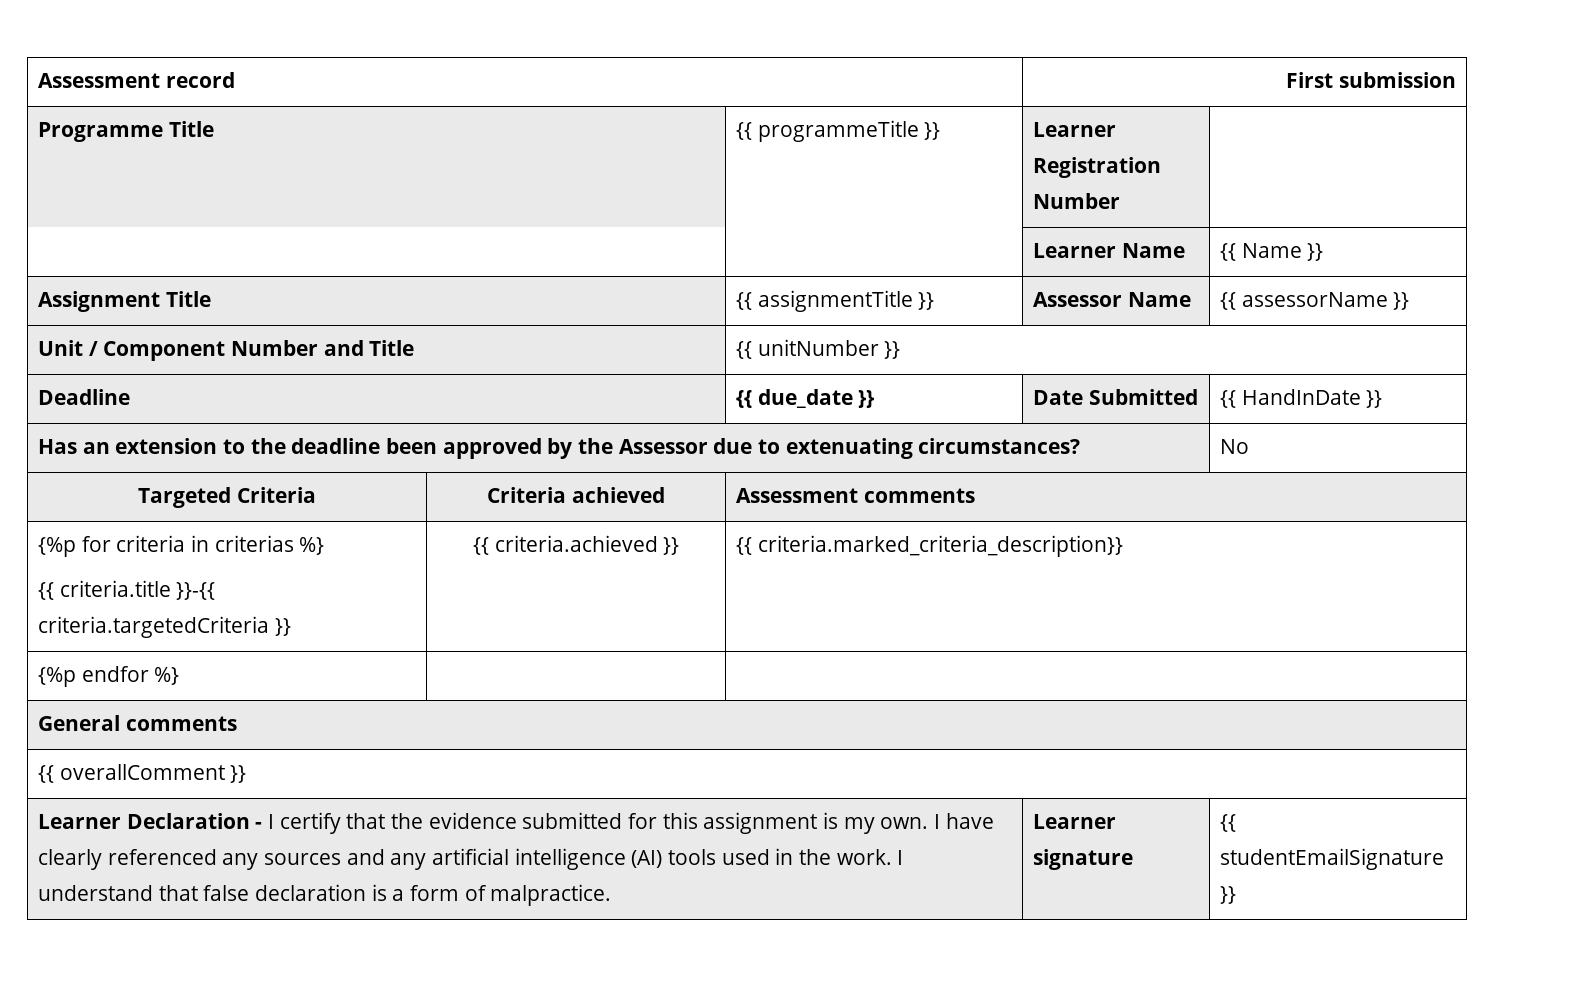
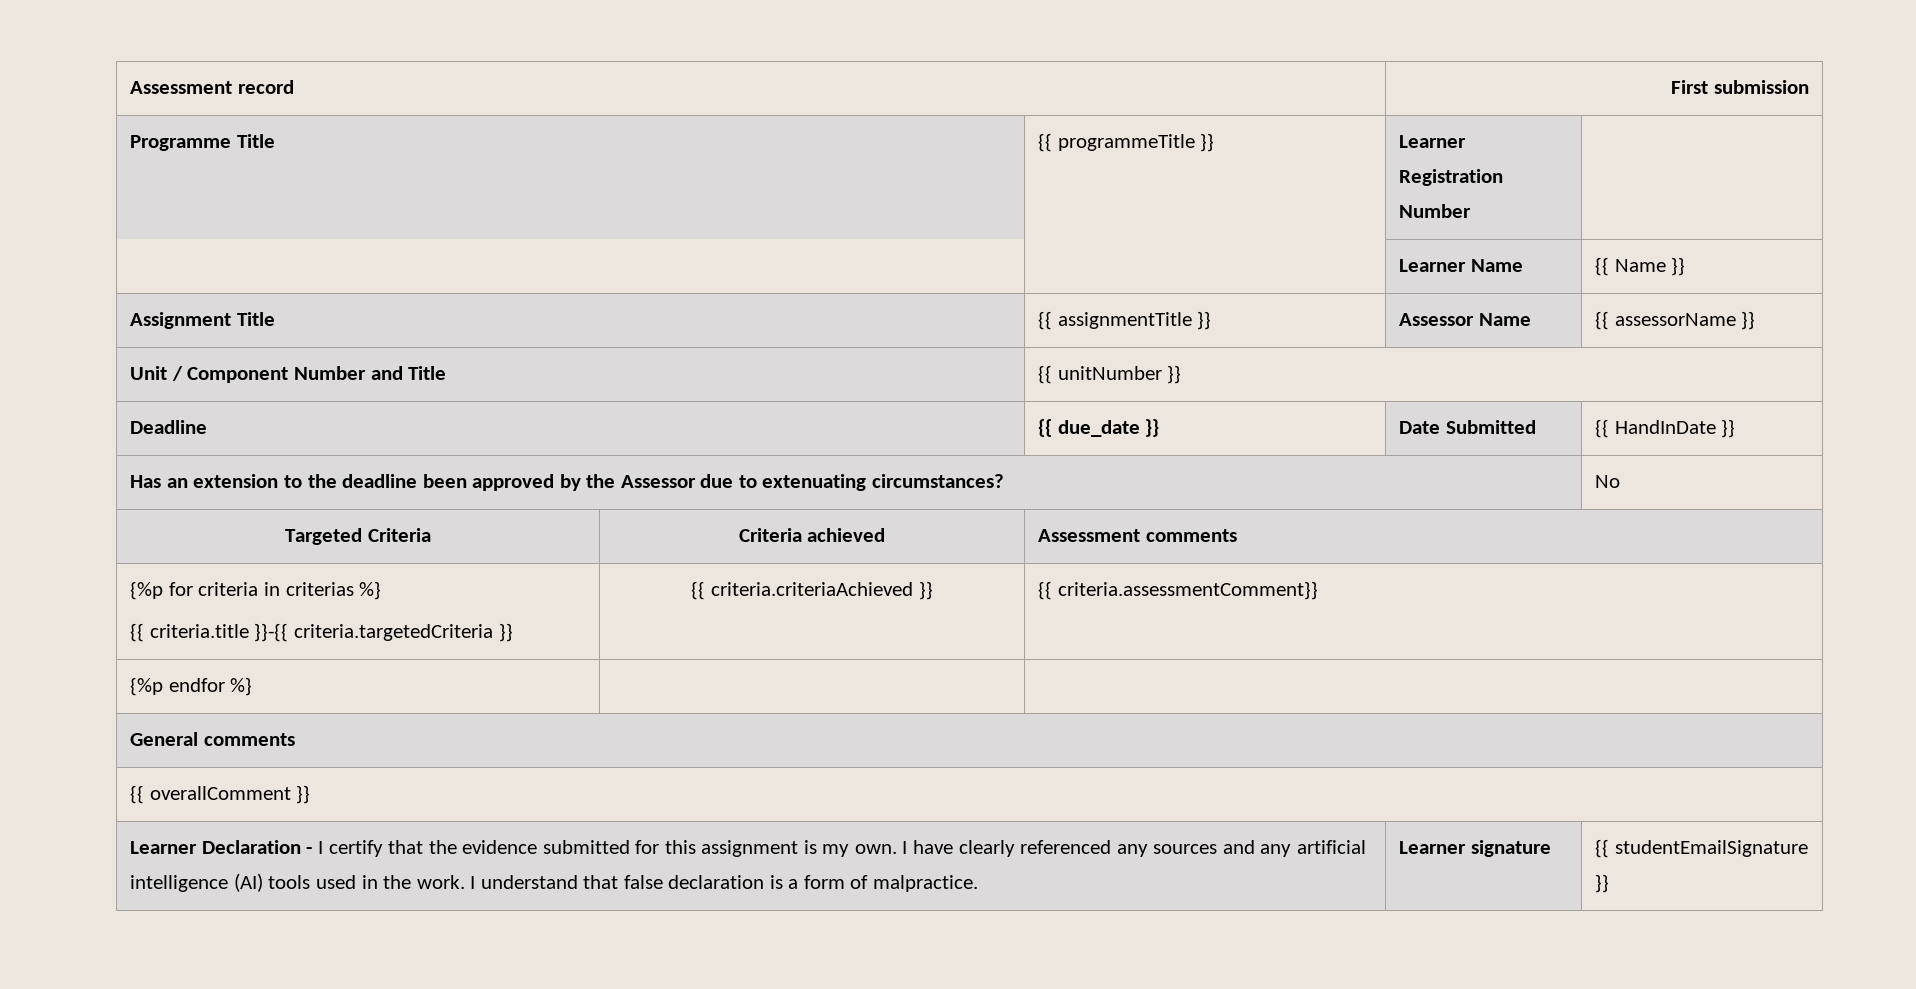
[494,535,680,555] [735,535,1123,557] criteria.achieved }} | {{ criteria.marked_criteria_description}} -> [711,581,933,600] [1038,581,1318,600] criteria.criteriaAchieved }} | {{ criteria.assessmentComment}}

